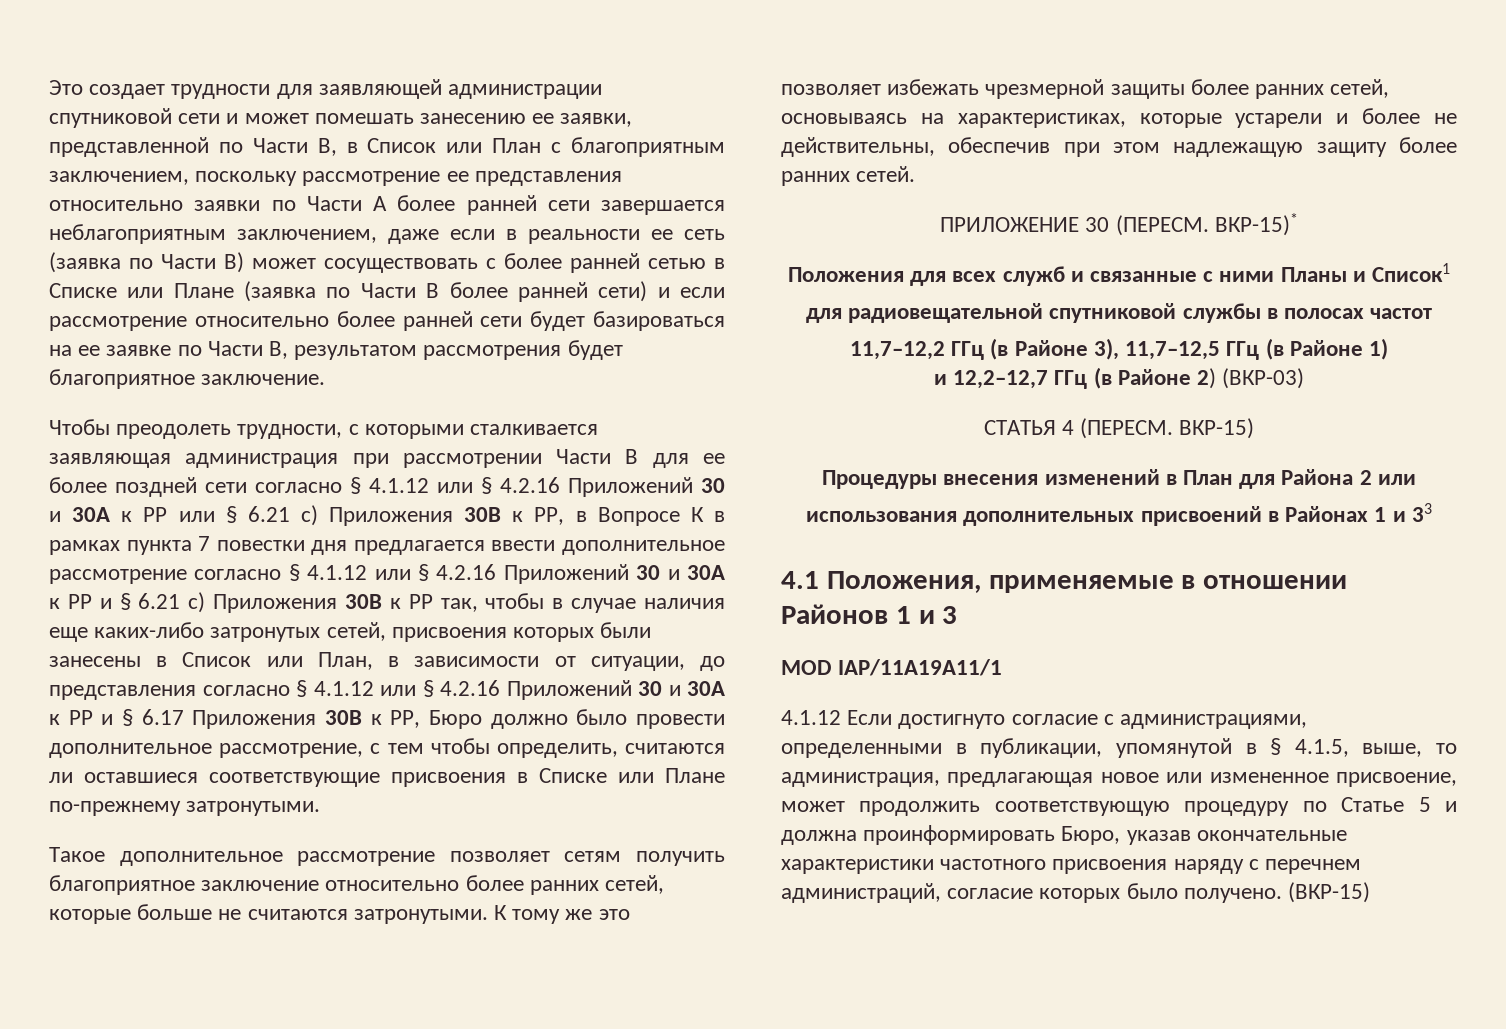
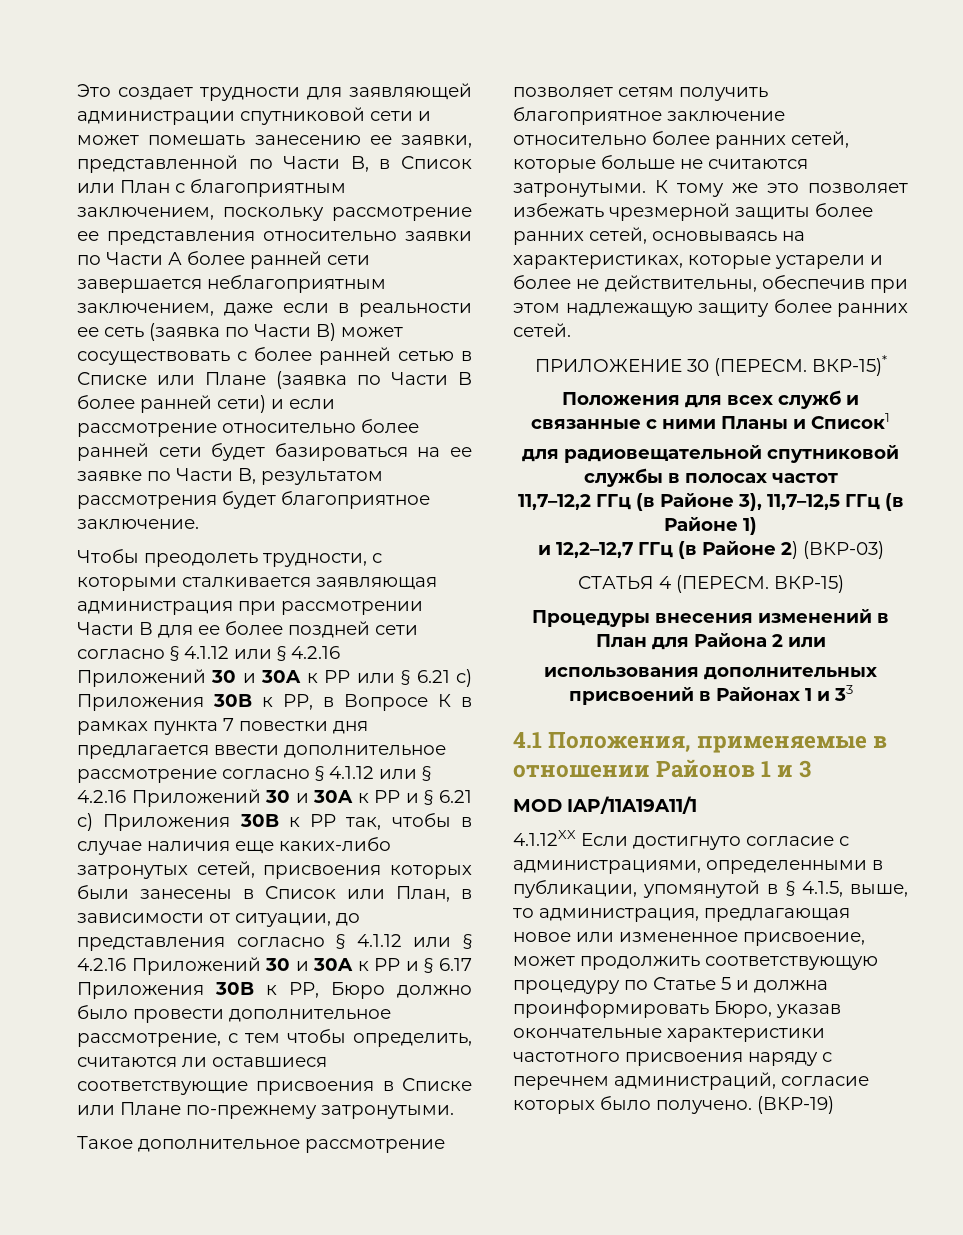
[781,710,841,725] 4.1.12 -> [513,830,576,846] 4.1.12XX
[1288,882,1371,903] (ВКР-15) -> [757,1096,834,1114] (ВКР-19)

